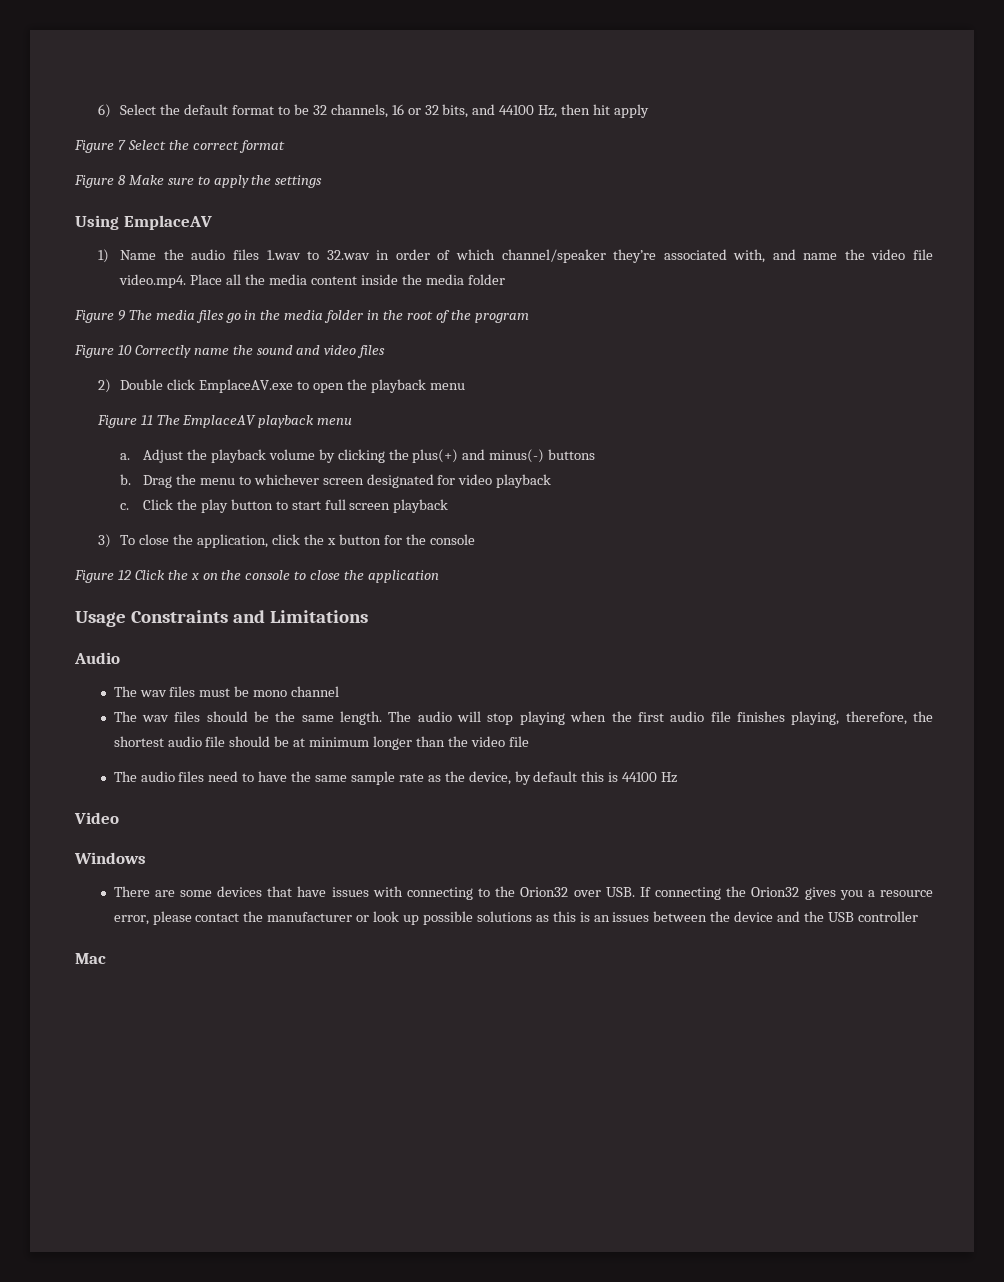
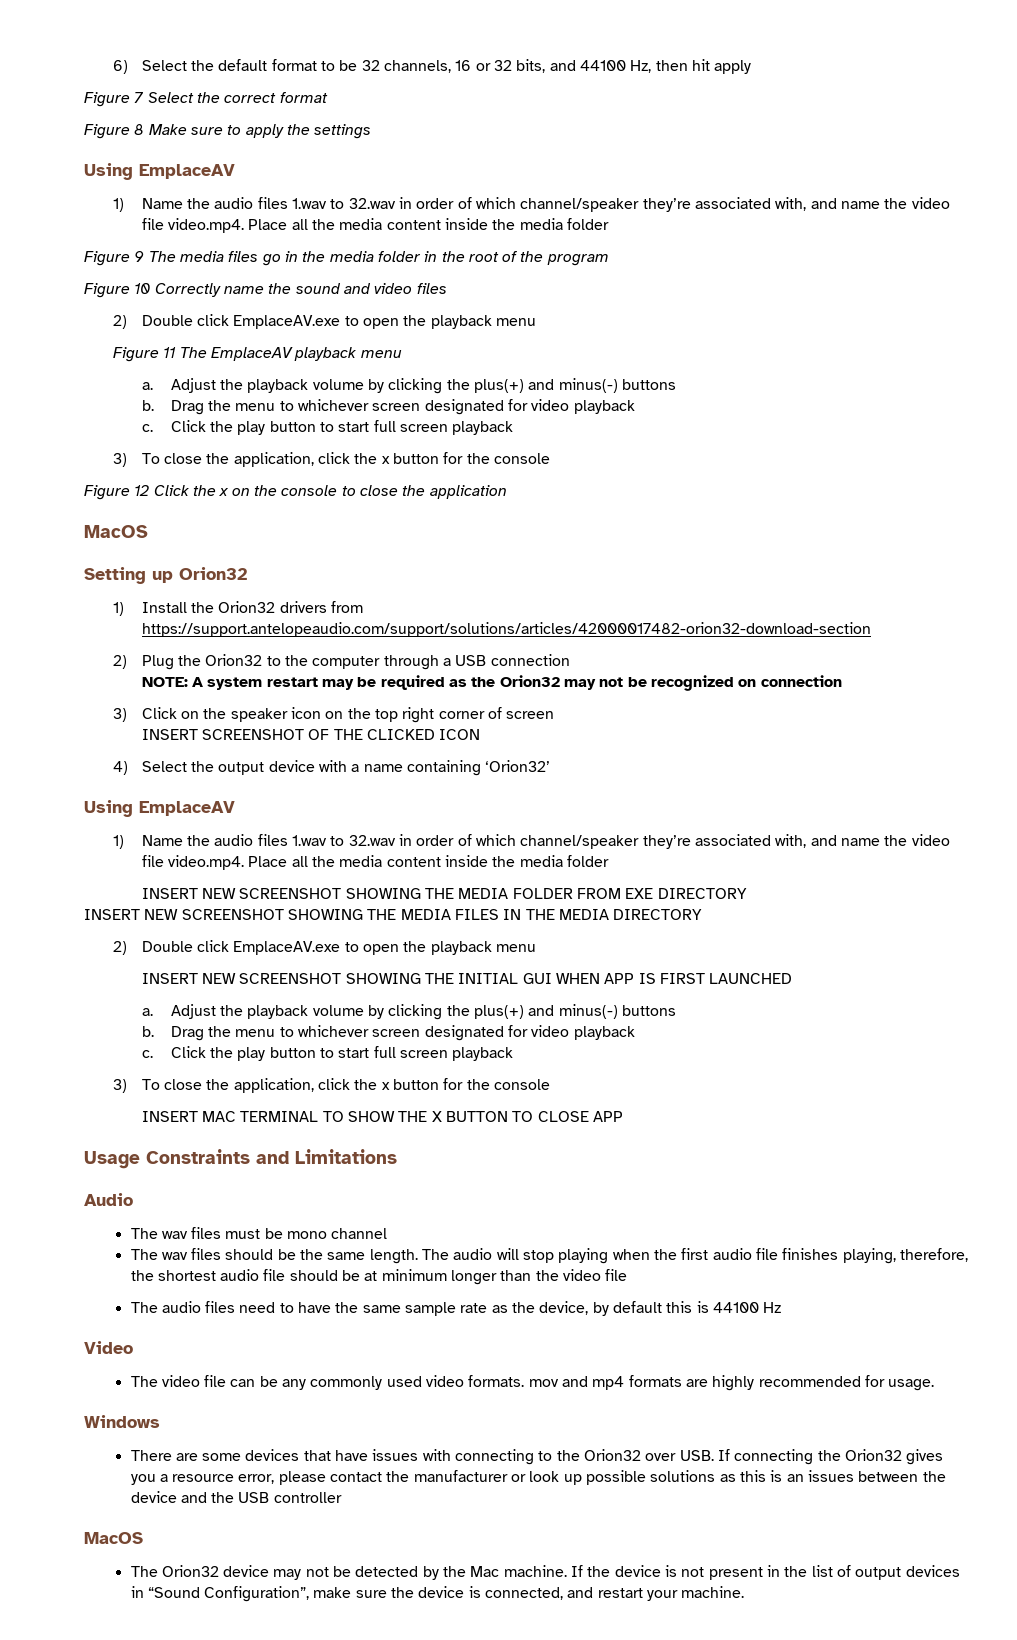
(440, 576) none -> [84,525,148,538] [84,567,248,584] [112,601,364,616] [141,622,871,637] [112,654,570,670] [141,675,842,691] [112,707,555,723] [141,729,481,740] [112,760,551,776] [84,800,235,817] [112,834,950,849] [141,855,610,870] [141,888,747,899] [84,909,703,920] [112,940,537,955] [141,973,793,984] [141,1004,676,1020] [141,1025,635,1041] [141,1046,514,1061] [112,1078,551,1093] [141,1111,624,1122] // MacOS // Setting up Orion32 // 1) Install the Orion32 drivers from https://support.antelopeaudio.com/support/solutions/articles/42000017482-orion32-download-section // 2) Plug the Orion32 to the computer through a USB connection // NOTE: A system restart may be required as the Orion32 may not be recognized on connection // 3) Click on the speaker icon on the top right corner of screen // INSERT SCREENSHOT OF THE CLICKED ICON // 4) Select the output device with a name containing ‘Orion32’ // Using EmplaceAV // 1) Name the audio files 1.wav to 32.wav in order of which channel/speaker they’re associated with, and name the video file video.mp4. Place all the media content inside the media folder // INSERT NEW SCREENSHOT SHOWING THE MEDIA FOLDER FROM EXE DIRECTORY // INSERT NEW SCREENSHOT SHOWING THE MEDIA FILES IN THE MEDIA DIRECTORY // 2) Double click EmplaceAV.exe to open the playback menu // INSERT NEW SCREENSHOT SHOWING THE INITIAL GUI WHEN APP IS FIRST LAUNCHED // a. Adjust the playback volume by clicking the plus(+) and minus(-) buttons // b. Drag the menu to whichever screen designated for video playback // c. Click the play button to start full screen playback // 3) To close the application, click the x button for the console // INSERT MAC TERMINAL TO SHOW THE X BUTTON TO CLOSE APP
(119, 818) none -> [130,1375,935,1391] // The video file can be any commonly used video formats. mov and mp4 formats are highly recommended for usage.
[75,953,106,964] Mac -> [84,1532,143,1544] [130,1565,960,1580] [130,1586,745,1602] MacOS // The Orion32 device may not be detected by the Mac machine. If the device is not present in the list of output devices in “Sound Configuration”, make sure the device is connected, and restart your machine.

